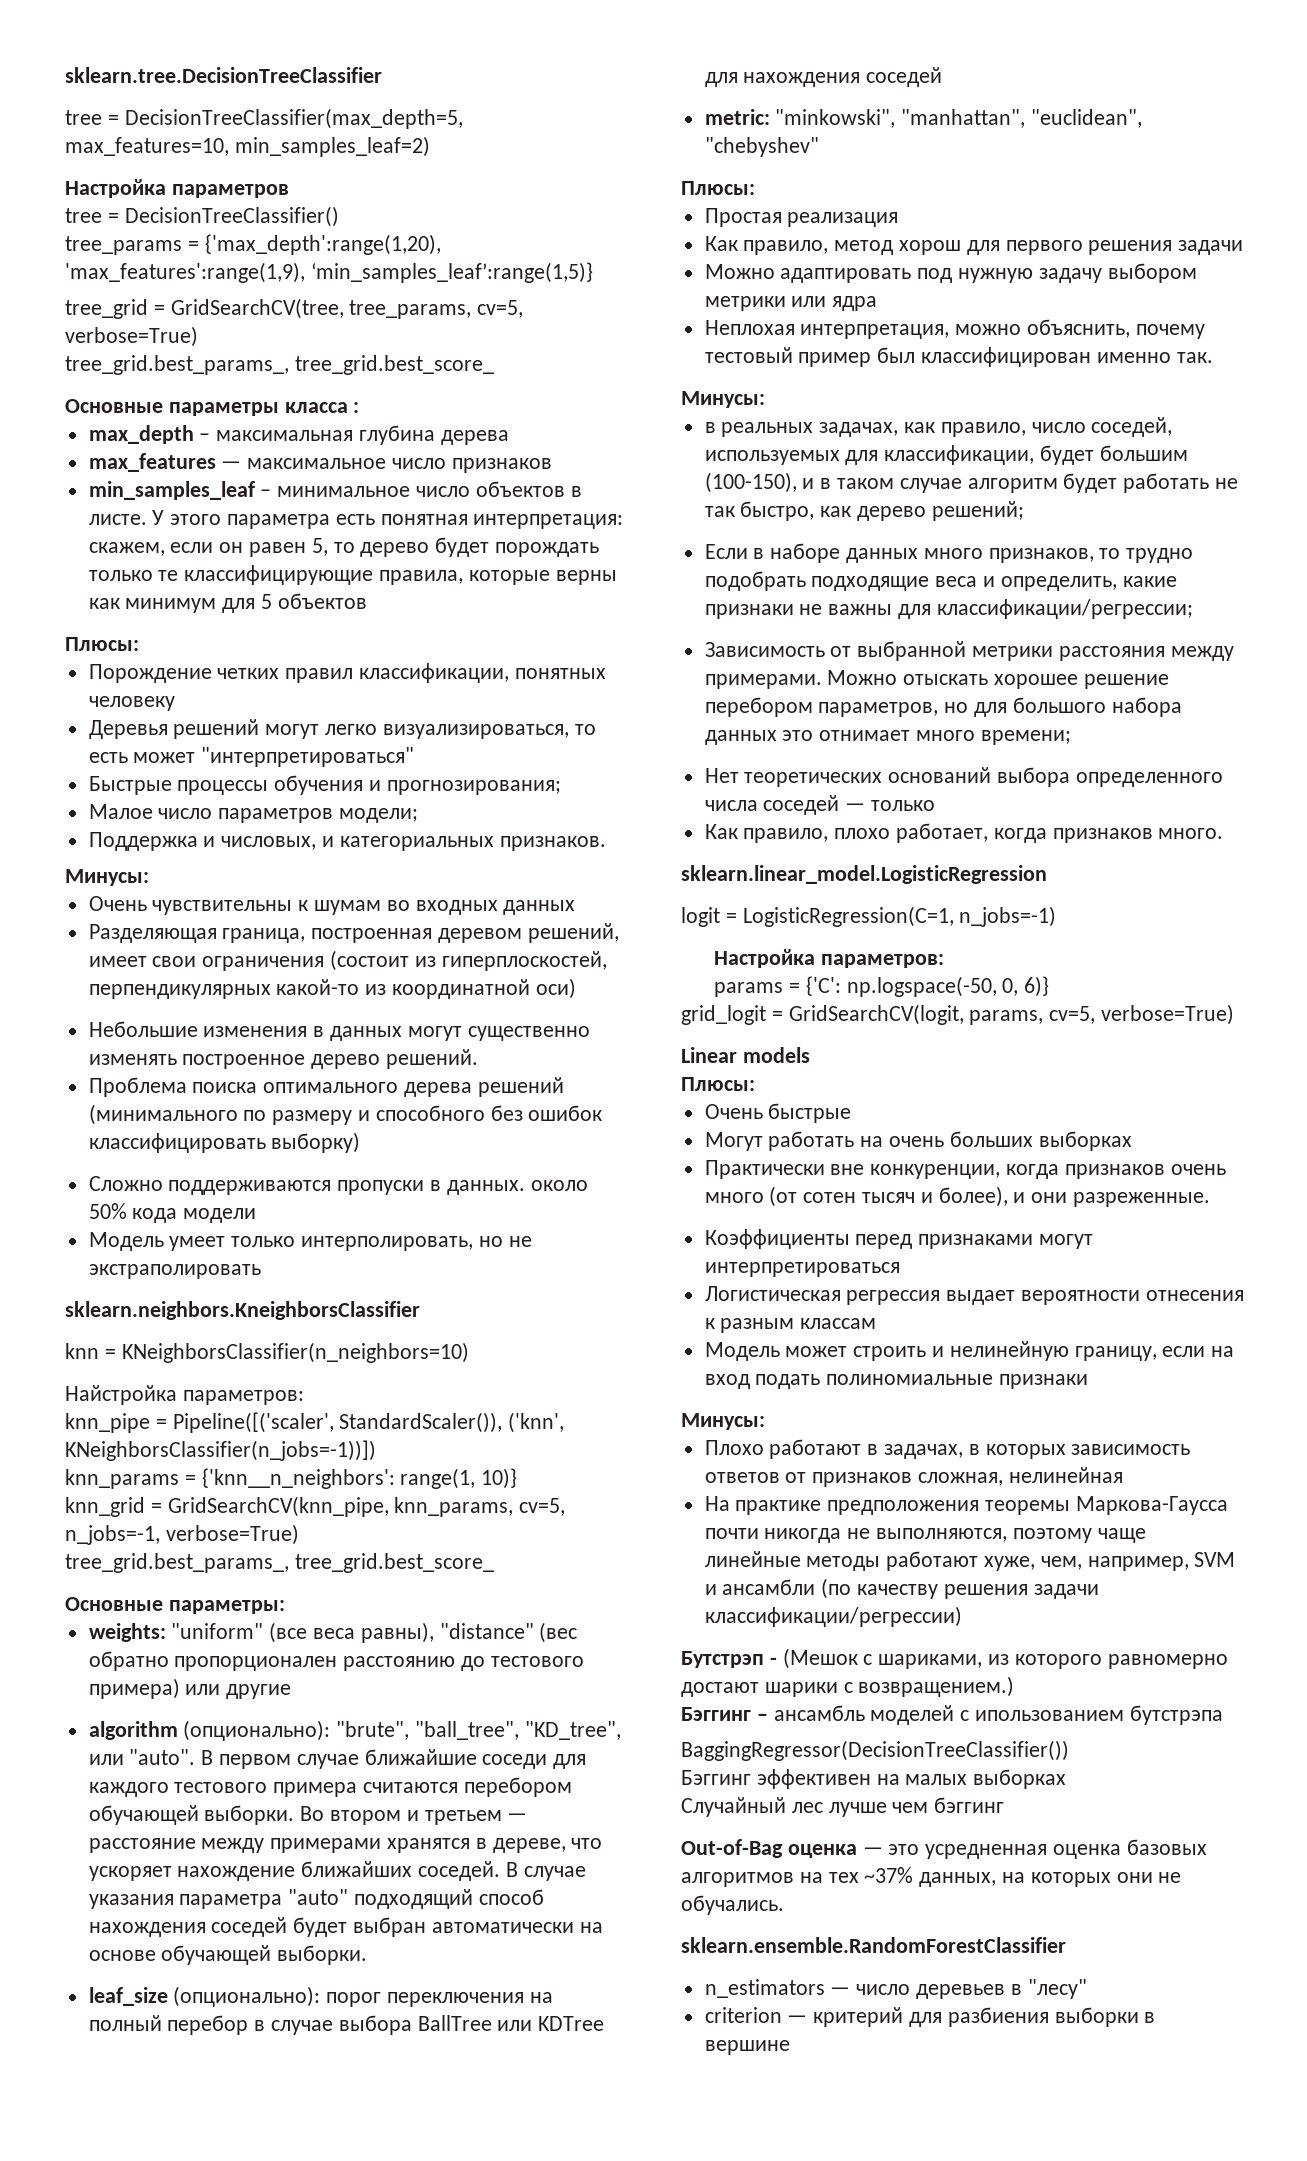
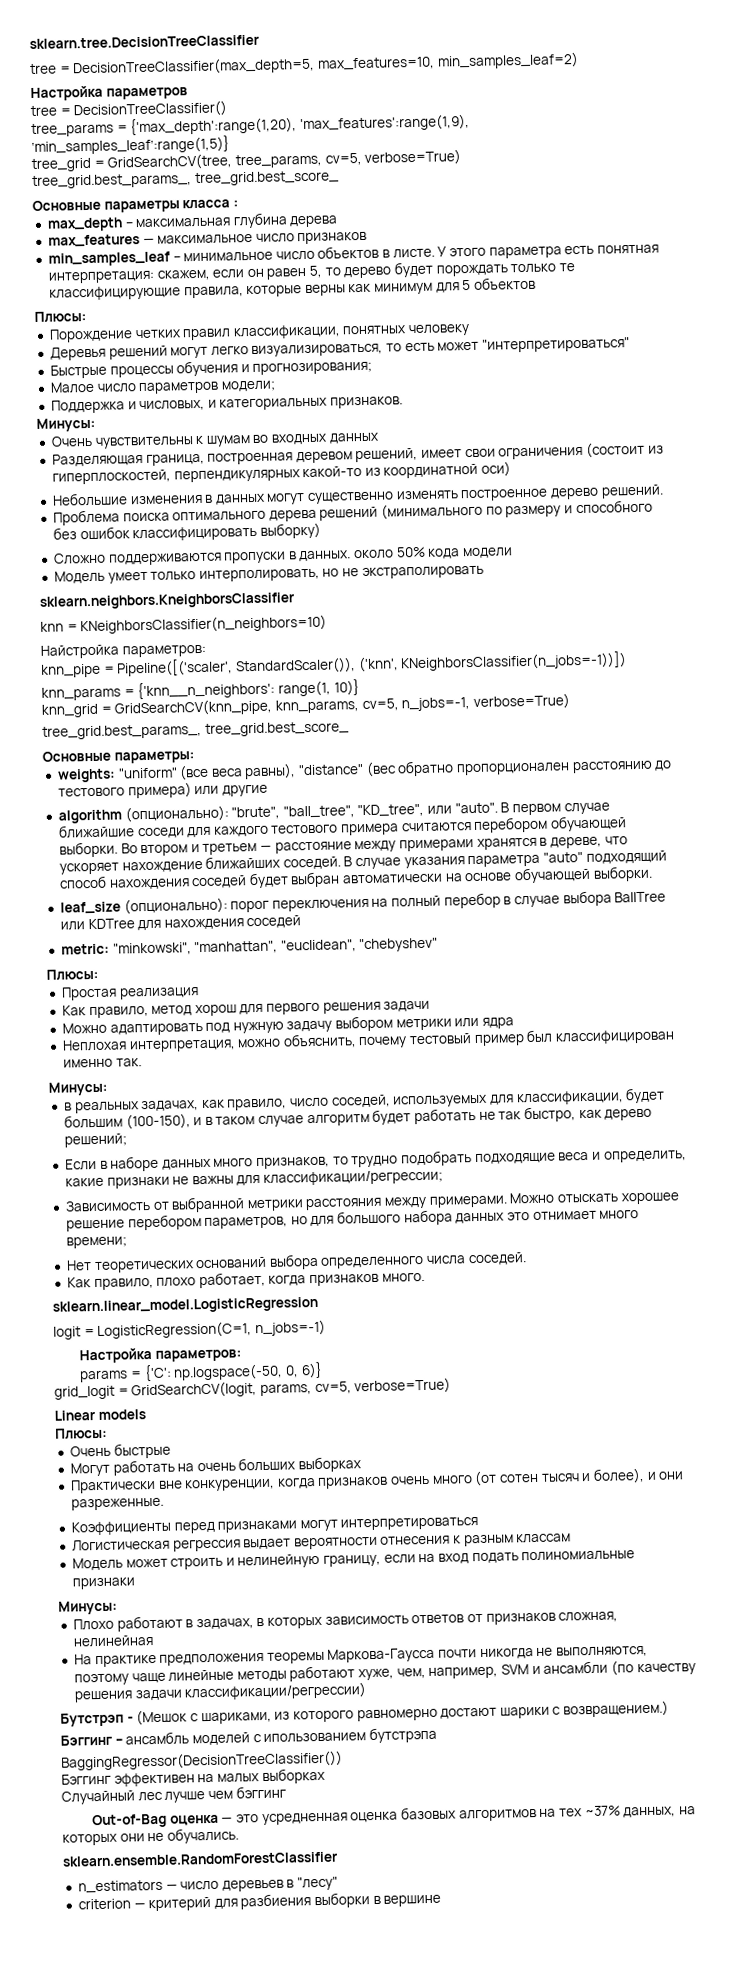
[763,795,936,815] соседей — только -> [467,1252,527,1266] соседей.

